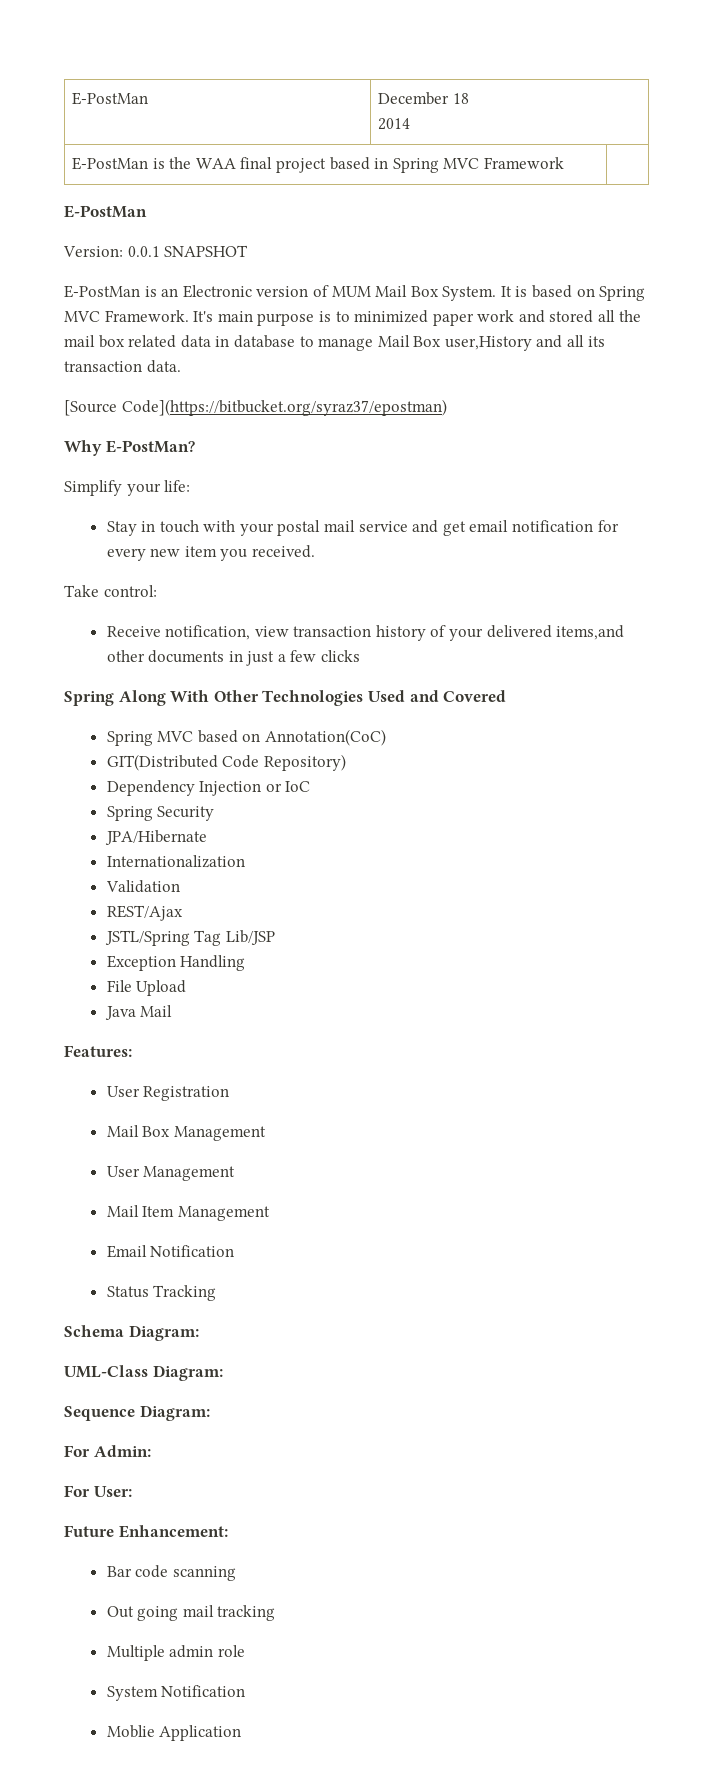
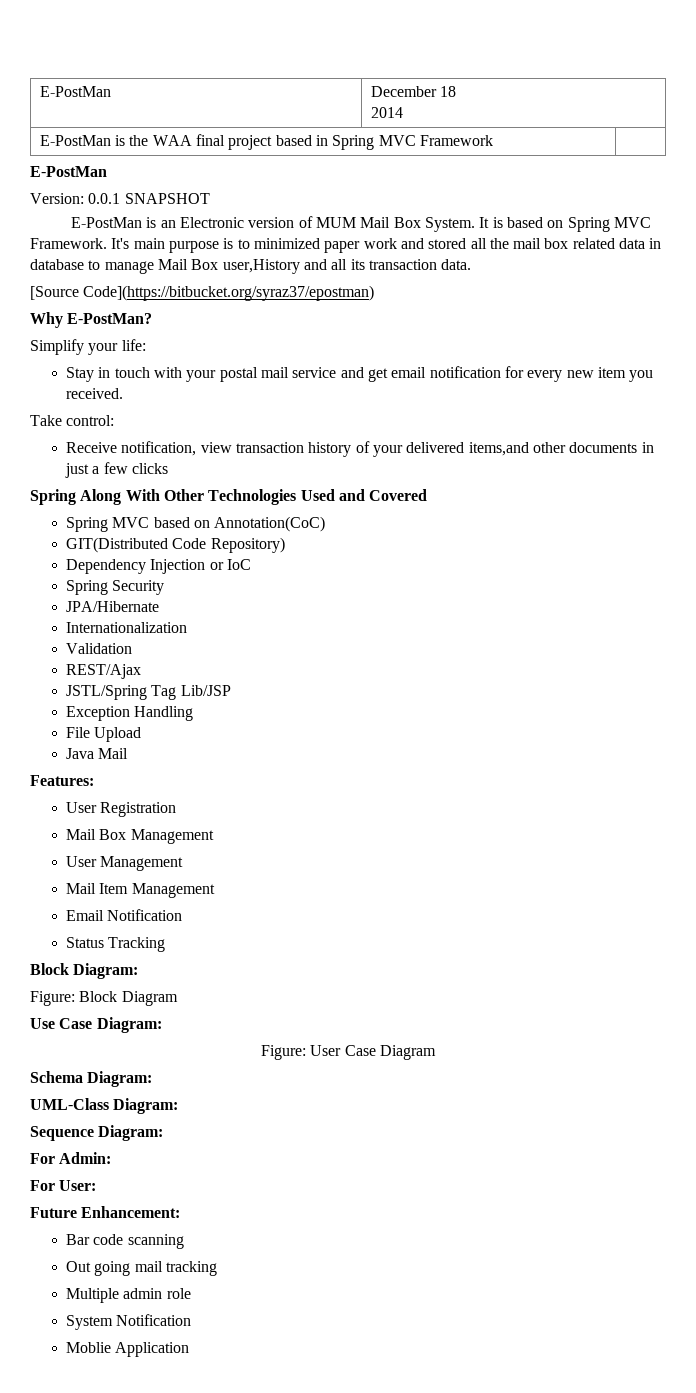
(217, 1293) none -> [30,963,139,979] [30,991,178,1006] [30,1017,162,1033] [261,1045,436,1060] // Block Diagram: // Figure: Block Diagram // Use Case Diagram: // Figure: User Case Diagram

